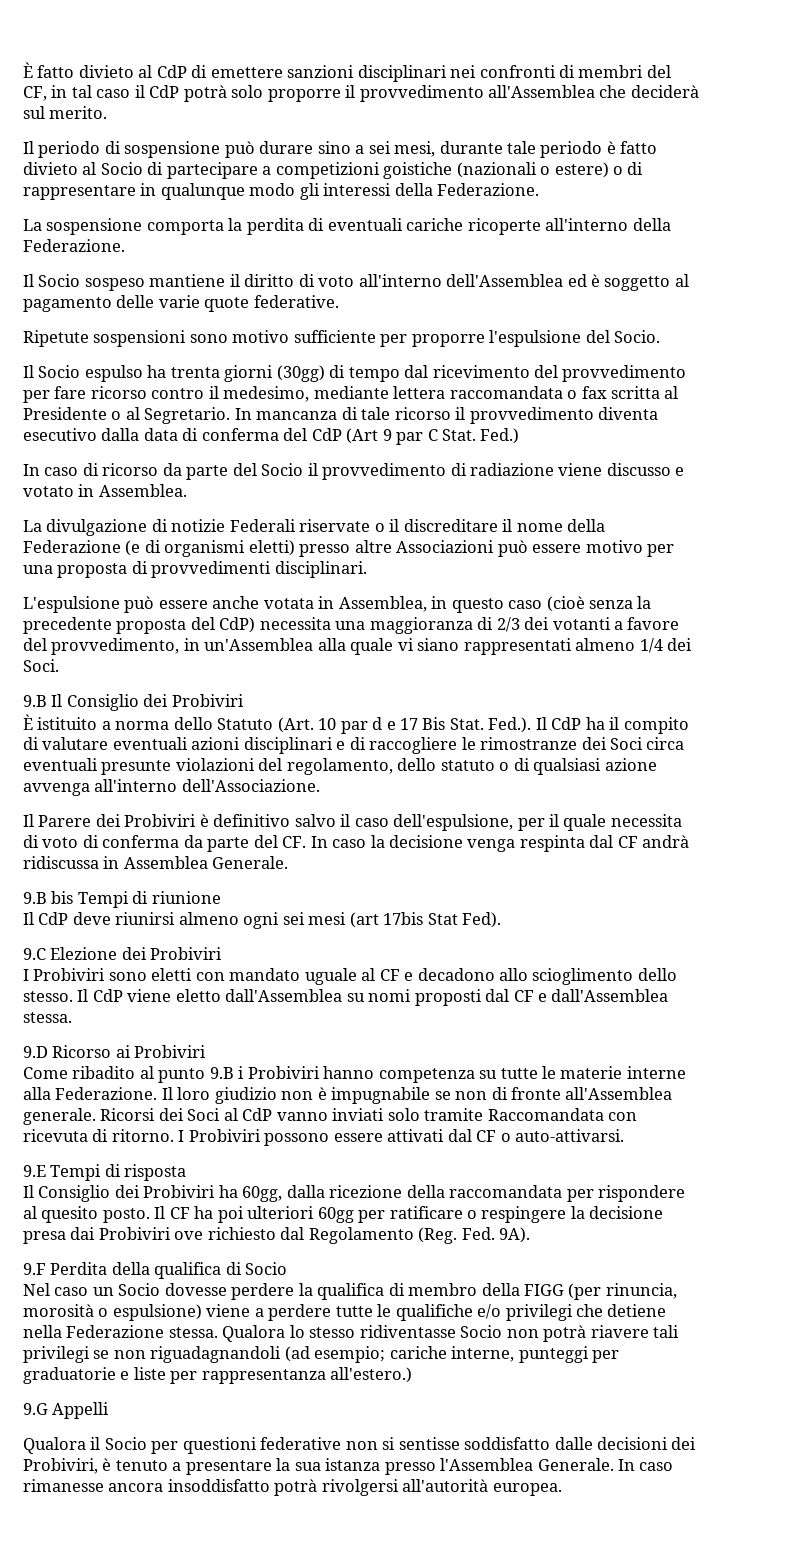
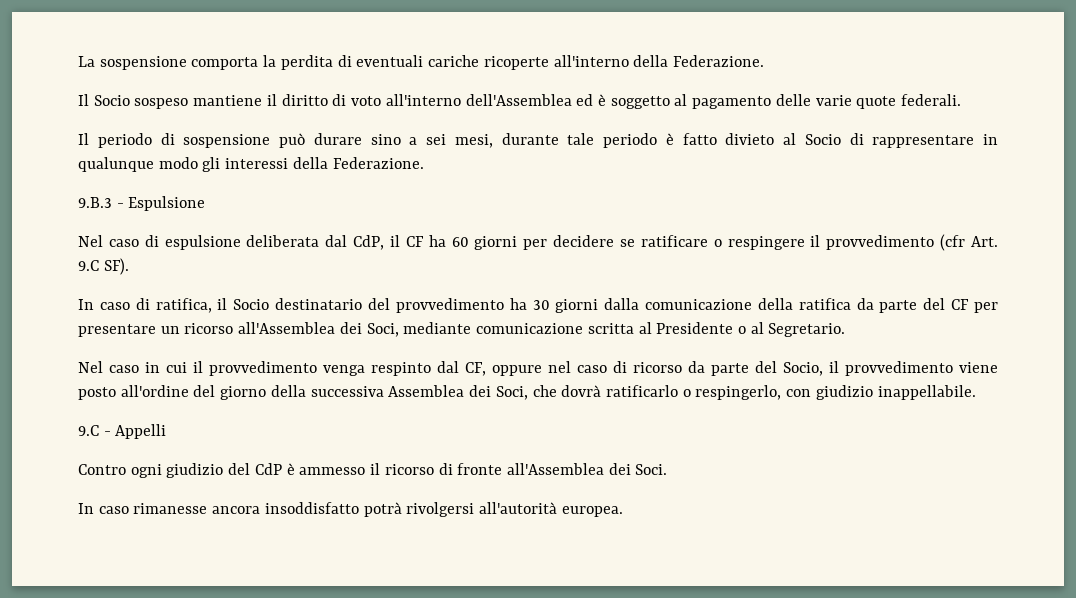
[23,62,671,82] [23,85,699,102] [23,106,108,119] [23,141,658,158] [23,162,644,179] [23,183,540,200] È fatto divieto al CdP di emettere sanzioni disciplinari nei confronti di membri del CF, in tal caso il CdP potrà solo proporre il provvedimento all'Assemblea che deciderà sul merito. // Il periodo di sospensione può durare sino a sei mesi, durante tale periodo è fatto divieto al Socio di partecipare a competizioni goistiche (nazionali o estere) o di rappresentare in qualunque modo gli interessi della Federazione. // -> (78, 61) none
[253,295,339,308] [23,330,661,347] [23,365,687,382] [23,386,607,403] federative. // Ripetute sospensioni sono motivo sufficiente per proporre l'espulsione del Socio. // Il Socio espulso ha trenta giorni (30gg) di tempo dal ricevimento del provvedimento per fare ricorso contro il medesimo, mediante lettera raccomandata o fax -> [901,94,962,106] [78,133,998,148] [78,157,424,172] [78,196,206,211] [78,234,999,251] [78,258,129,275] [78,298,999,313] [78,322,584,337] federali. // Il periodo di sospensione può durare sino a sei mesi, durante tale periodo è fatto divieto al Socio di rappresentare in qualunque modo gli interessi della Federazione. // 9.B.3 - Espulsione // Nel caso di espulsione deliberata dal CdP, il CF ha 60 giorni per decidere se ratificare o respingere il provvedimento (cfr Art. 9.C SF). // In caso di ratifica, il Socio destinatario del provvedimento ha 30 giorni dalla comunicazione della ratifica da parte del CF per presentare un ricorso all'Assemblea dei Soci, mediante comunicazione
[234,407,659,424] [23,428,520,445] [23,464,40,476] In mancanza di tale ricorso il provvedimento diventa esecutivo dalla data di conferma del CdP (Art 9 par C Stat. Fed.) // In -> [78,361,571,376] // Nel caso in cui il provvedimento venga respinto dal CF, oppure nel
[261,463,685,480] [23,484,187,497] [23,519,606,536] [23,540,675,557] [23,561,367,578] [23,596,652,613] [23,617,680,634] [23,638,693,655] [23,659,59,672] [23,694,244,711] [23,714,689,734] [23,737,685,754] [23,758,657,775] [23,779,320,796] [23,814,682,831] [23,835,690,852] [23,856,289,869] [23,891,221,908] [23,912,502,929] [23,947,223,960] [23,968,677,985] [23,989,669,1006] [23,1012,72,1023] [23,1045,207,1058] [23,1066,686,1083] [23,1087,673,1104] [23,1108,638,1125] [23,1129,625,1146] [23,1164,187,1181] [23,1185,686,1202] [23,1206,664,1223] [23,1227,531,1244] [23,1262,288,1279] [23,1283,677,1300] [23,1304,667,1321] [23,1325,680,1342] [23,1346,620,1363] [23,1367,413,1384] [23,1402,110,1419] [23,1437,697,1454] [23,1458,614,1475] Socio il provvedimento di radiazione viene discusso e votato in Assemblea. // La divulgazione di notizie Federali riservate o il discreditare il nome della Federazione (e di organismi eletti) presso altre Associazioni può essere motivo per una proposta di provvedimenti disciplinari. // L'espulsione può essere anche votata in Assemblea, in questo caso (cioè senza la precedente proposta del CdP) necessita una maggioranza di 2/3 dei votanti a favore del provvedimento, in un'Assemblea alla quale vi siano rappresentati almeno 1/4 dei Soci. // 9.B Il Consiglio dei Probiviri // È istituito a norma dello Statuto (Art. 10 par d e 17 Bis Stat. Fed.). Il CdP ha il compito di valutare eventuali azioni disciplinari e di raccogliere le rimostranze dei Soci circa eventuali presunte violazioni del regolamento, dello statuto o di qualsiasi azione avvenga all'interno dell'Associazione. // Il Parere dei Probiviri è definitivo salvo il caso dell'espulsione, per il quale necessita di voto di conferma da parte del CF. In caso la decisione venga respinta dal CF andrà ridiscussa in Assemblea Generale. // 9.B bis Tempi di riunione // Il CdP deve riunirsi almeno ogni sei mesi (art 17bis Stat Fed). // 9.C Elezione dei Probiviri // I Probiviri sono eletti con mandato uguale al CF e decadono allo scioglimento dello stesso. Il CdP viene eletto dall'Assemblea su nomi proposti dal CF e dall'Assemblea stessa. // 9.D Ricorso ai Probiviri // Come ribadito al punto 9.B i Probiviri hanno competenza su tutte le materie interne alla Federazione. Il loro giudizio non è impugnabile se non di fronte all'Assemblea generale. Ricorsi dei Soci al CdP vanno inviati solo tramite Raccomandata con ricevuta di ritorno. I Probiviri possono essere attivati dal CF o auto-attivarsi. // 9.E Tempi di risposta // Il Consiglio dei Probiviri ha 60gg, dalla ricezione della raccomandata per rispondere al quesito posto. Il CF ha poi ulteriori 60gg per ratificare o respingere la decisione presa dai Probiviri ove richiesto dal Regolamento (Reg. Fed. 9A). // 9.F Perdita della qualifica di Socio // Nel caso un Socio dovesse perdere la qualifica di membro della FIGG (per rinuncia, morosità o espulsione) viene a perdere tutte le qualifiche e/o privilegi che detiene nella Federazione stessa. Qualora lo stesso ridiventasse Socio non potrà riavere tali privilegi se non riguadagnandoli (ad esempio; cariche interne, punteggi per graduatorie e liste per rappresentanza all'estero.) // 9.G Appelli // Qualora il Socio per questioni federative non si sentisse soddisfatto dalle decisioni dei Probiviri, è tenuto a presentare la sua istanza presso l'Assemblea Generale. -> [783,361,998,376] [78,385,976,400] [78,424,167,439] [78,463,668,478] Socio, il provvedimento viene posto all'ordine del giorno della successiva Assemblea dei Soci, che dovrà ratificarlo o respingerlo, con giudizio inappellabile. // 9.C - Appelli // Contro ogni giudizio del CdP è ammesso il ricorso di fronte all'Assemblea dei Soci. //

